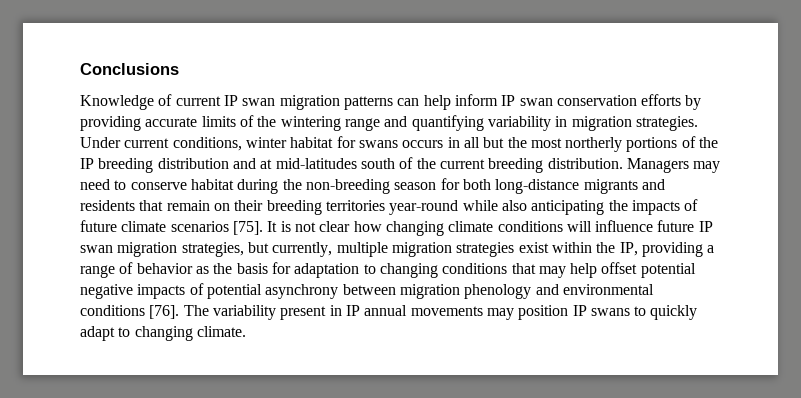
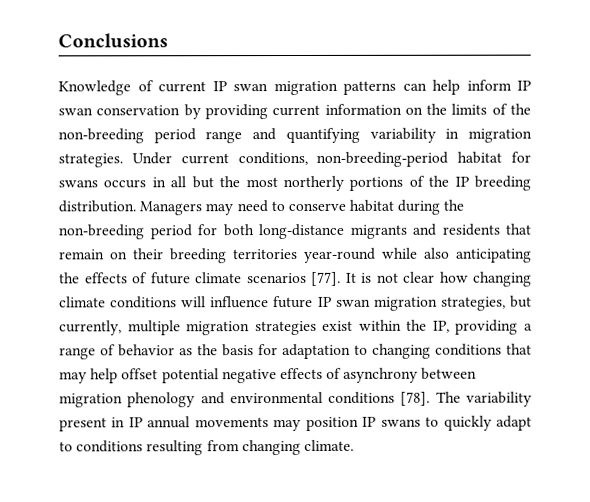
[641,94,682,106] efforts -> (181, 110) none
[145,117,198,127] accurate -> [272,103,448,117] current information on the
[280,116,341,131] wintering -> [58,128,196,144] non-breeding period
[245,137,287,148] winter -> [316,151,449,167] non-breeding-period
[157,157,544,173] distribution and at mid-latitudes south of the current breeding -> (531, 183) none
[394,182,437,190] season -> [149,224,192,240] period
[631,200,680,215] impacts -> [84,272,128,284] effects
[232,221,263,235] [75]. -> [311,271,341,286] [77].
[137,283,262,299] impacts of potential -> [279,367,343,380] effects of
[149,305,180,319] [76]. -> [400,391,431,406] [78].
(131, 332) none -> [76,440,240,456] conditions resulting from

